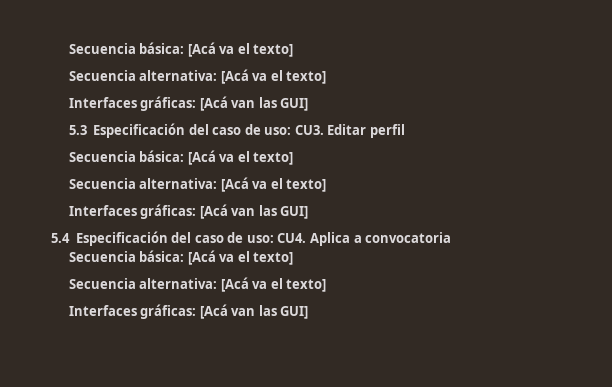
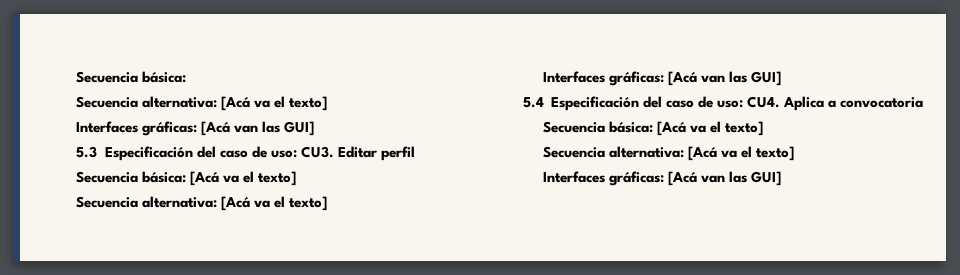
[68,42,294,57] Secuencia básica: [Acá va el texto] -> [76,71,187,83] Secuencia básica:

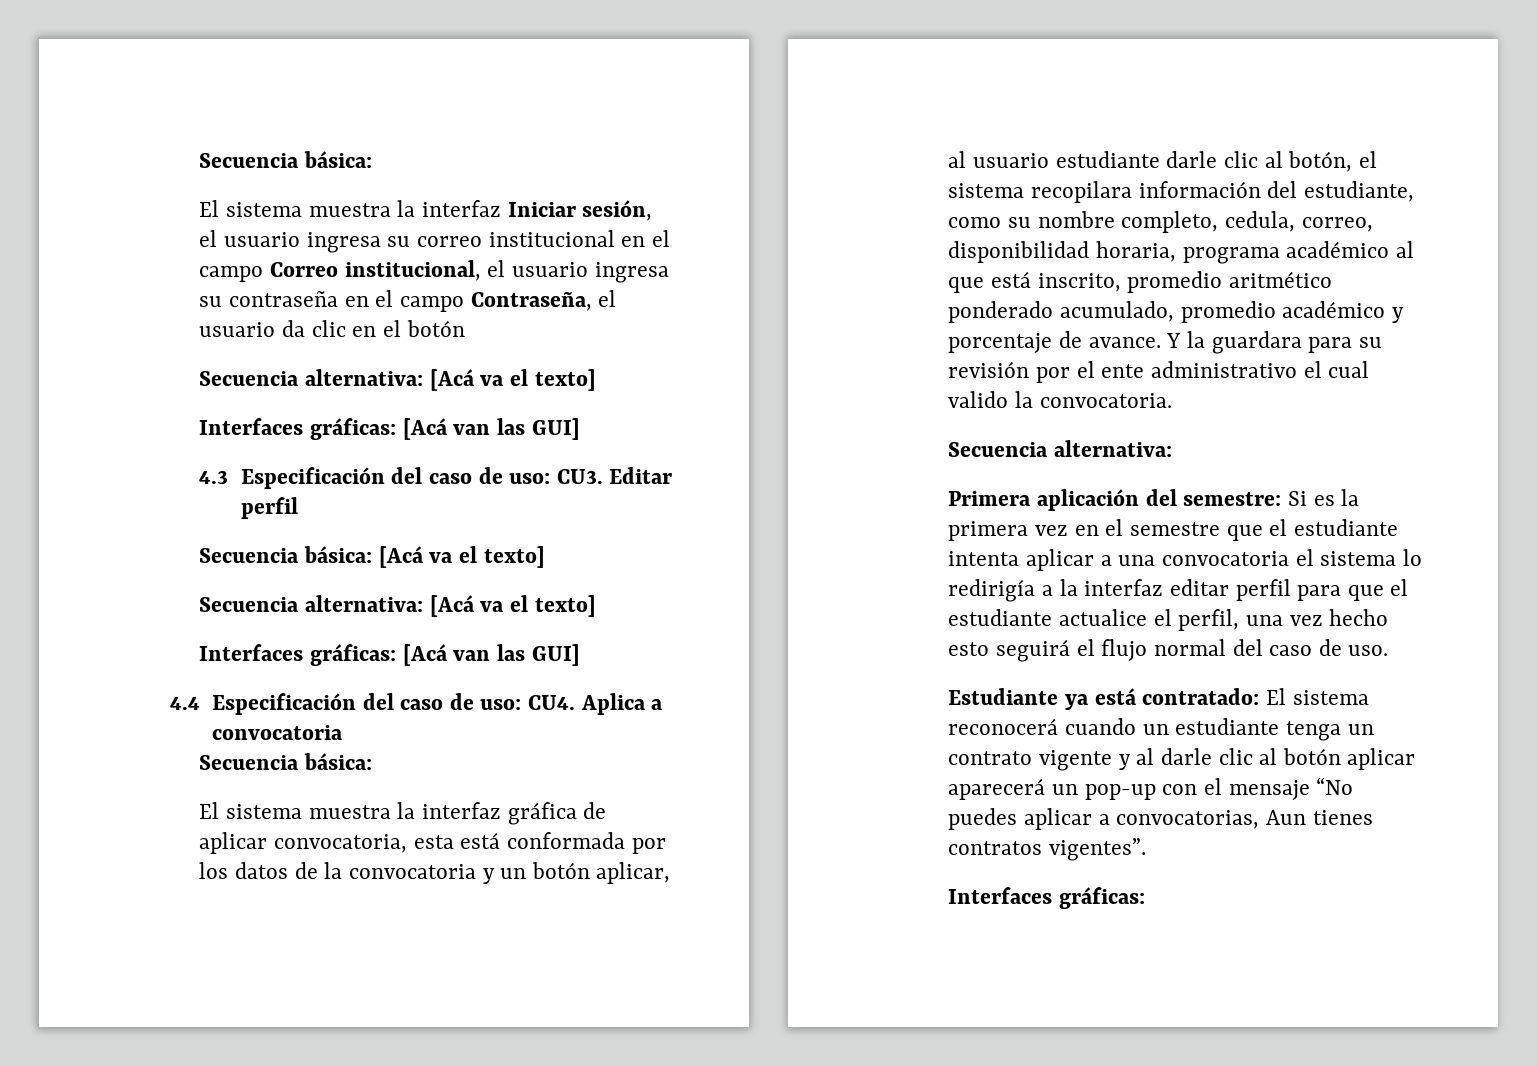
[76,71,187,83] Secuencia básica: -> [199,151,373,168] [199,200,653,221] [199,230,670,253] [199,260,669,283] [199,290,617,312] [199,320,465,337] Secuencia básica: // El sistema muestra la interfaz Iniciar sesión, el usuario ingresa su correo institucional en el campo Correo institucional, el usuario ingresa su contraseña en el campo Contraseña, el usuario da clic en el botón
[76,146,98,158] 5.3 -> [199,470,229,484] 4.3
[522,97,544,108] 5.4 -> [169,697,200,710] 4.4
[657,121,764,136] [543,146,795,161] [543,171,782,186] [Acá va el texto] // Secuencia alternativa: [Acá va el texto] // Interfaces gráficas: [Acá van las GUI] -> [199,802,607,825] [199,832,666,854] [199,862,671,884] [948,151,1377,172] [948,181,1414,203] [948,211,1373,233] [948,241,1414,264] [948,271,1332,293] [948,301,1404,323] [948,331,1382,354] [948,361,1370,383] [948,391,1172,408] [948,440,1173,457] [948,489,1360,511] [948,519,1398,541] [948,549,1422,571] [948,579,1409,602] [948,609,1389,631] [948,639,1389,662] [948,688,1369,710] [948,718,1374,741] [948,748,1416,771] [948,777,1354,800] [948,808,1373,830] [948,838,1147,861] [948,887,1146,909] // El sistema muestra la interfaz gráfica de aplicar convocatoria, esta está conformada por los datos de la convocatoria y un botón aplicar, al usuario estudiante darle clic al botón, el sistema recopilara información del estudiante, como su nombre completo, cedula, correo, disponibilidad horaria, programa académico al que está inscrito, promedio aritmético ponderado acumulado, promedio académico y porcentaje de avance. Y la guardara para su revisión por el ente administrativo el cual valido la convocatoria. // Secuencia alternativa: // Primera aplicación del semestre: Si es la primera vez en el semestre que el estudiante intenta aplicar a una convocatoria el sistema lo redirigía a la interfaz editar perfil para que el estudiante actualice el perfil, una vez hecho esto seguirá el flujo normal del caso de uso. // Estudiante ya está contratado: El sistema reconocerá cuando un estudiante tenga un contrato vigente y al darle clic al botón aplicar aparecerá un pop-up con el mensaje “No puedes aplicar a convocatorias, Aun tienes contratos vigentes”. // Interfaces gráficas:

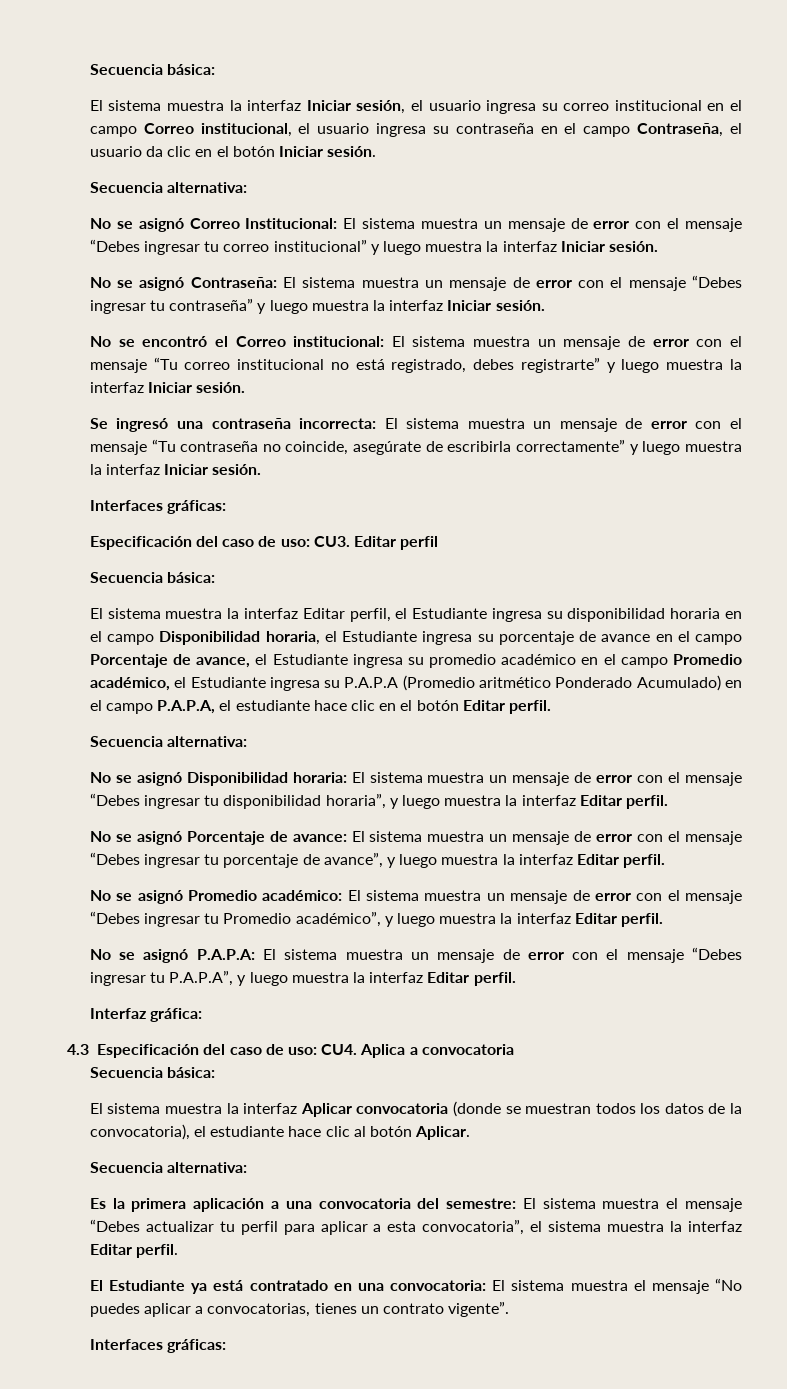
[199,369,596,391] [199,418,580,440] [199,470,229,484] // Secuencia alternativa: [Acá va el texto] // Interfaces gráficas: [Acá van las GUI] // 4.3 -> [279,146,377,157] [89,182,248,193] [89,218,743,232] [89,239,658,255] [89,275,742,291] [89,298,545,314] [89,336,742,350] [89,357,743,373] [89,382,246,393] [89,418,742,432] [89,439,742,455] [89,464,262,475] [89,500,227,514] Iniciar sesión. // Secuencia alternativa: // No se asignó Correo Institucional: El sistema muestra un mensaje de error con el mensaje “Debes ingresar tu correo institucional” y luego muestra la interfaz Iniciar sesión. // No se asignó Contraseña: El sistema muestra un mensaje de error con el mensaje “Debes ingresar tu contraseña” y luego muestra la interfaz Iniciar sesión. // No se encontró el Correo institucional: El sistema muestra un mensaje de error con el mensaje “Tu correo institucional no está registrado, debes registrarte” y luego muestra la interfaz Iniciar sesión. // Se ingresó una contraseña incorrecta: El sistema muestra un mensaje de error con el mensaje “Tu contraseña no coincide, asegúrate de escribirla correctamente” y luego muestra la interfaz Iniciar sesión. // Interfaces gráficas: //
[378,546,545,568] [199,595,596,617] [199,644,580,666] [169,697,200,710] [Acá va el texto] // Secuencia alternativa: [Acá va el texto] // Interfaces gráficas: [Acá van las GUI] // 4.4 -> [89,608,743,622] [89,631,742,645] [89,654,742,668] [89,675,742,691] [89,700,551,714] [89,736,248,747] [89,772,743,786] [89,793,668,809] [89,831,742,845] [89,852,666,868] [89,890,743,904] [89,911,663,927] [89,947,742,963] [89,970,516,986] [89,1008,203,1022] [67,1044,90,1055] // El sistema muestra la interfaz Editar perfil, el Estudiante ingresa su disponibilidad horaria en el campo Disponibilidad horaria, el Estudiante ingresa su porcentaje de avance en el campo Porcentaje de avance, el Estudiante ingresa su promedio académico en el campo Promedio académico, el Estudiante ingresa su P.A.P.A (Promedio aritmético Ponderado Acumulado) en el campo P.A.P.A, el estudiante hace clic en el botón Editar perfil. // Secuencia alternativa: // No se asignó Disponibilidad horaria: El sistema muestra un mensaje de error con el mensaje “Debes ingresar tu disponibilidad horaria”, y luego muestra la interfaz Editar perfil. // No se asignó Porcentaje de avance: El sistema muestra un mensaje de error con el mensaje “Debes ingresar tu porcentaje de avance”, y luego muestra la interfaz Editar perfil. // No se asignó Promedio académico: El sistema muestra un mensaje de error con el mensaje “Debes ingresar tu Promedio académico”, y luego muestra la interfaz Editar perfil. // No se asignó P.A.P.A: El sistema muestra un mensaje de error con el mensaje “Debes ingresar tu P.A.P.A”, y luego muestra la interfaz Editar perfil. // Interfaz gráfica: // 4.3
[507,802,607,825] [199,832,666,854] [199,862,671,884] [948,151,1377,172] [948,181,1414,203] [948,211,1373,233] [948,241,1414,264] [948,271,1332,293] [948,301,1404,323] [948,331,1382,354] [948,361,1370,383] [948,391,1172,408] [948,440,1173,457] [948,489,1360,511] [948,519,1398,541] [948,549,1422,571] [948,579,1409,602] [948,609,1389,631] [948,639,1389,662] [948,688,1369,710] [948,718,1374,741] [948,748,1416,771] [948,778,1198,800] gráfica de aplicar convocatoria, esta está conformada por los datos de la convocatoria y un botón aplicar, al usuario estudiante darle clic al botón, el sistema recopilara información del estudiante, como su nombre completo, cedula, correo, disponibilidad horaria, programa académico al que está inscrito, promedio aritmético ponderado acumulado, promedio académico y porcentaje de avance. Y la guardara para su revisión por el ente administrativo el cual valido la convocatoria. // Secuencia alternativa: // Primera aplicación del semestre: Si es la primera vez en el semestre que el estudiante intenta aplicar a una convocatoria el sistema lo redirigía a la interfaz editar perfil para que el estudiante actualice el perfil, una vez hecho esto seguirá el flujo normal del caso de uso. // Estudiante ya está contratado: El sistema reconocerá cuando un estudiante tenga un contrato vigente y al darle clic al botón aplicar aparecerá un pop-up con -> [300,1101,742,1117] [89,1124,471,1140] [89,1162,248,1173] [89,1198,743,1212] [89,1219,743,1235] [89,1244,179,1258] [89,1280,628,1294] Aplicar convocatoria (donde se muestran todos los datos de la convocatoria), el estudiante hace clic al botón Aplicar. // Secuencia alternativa: // Es la primera aplicación a una convocatoria del semestre: El sistema muestra el mensaje “Debes actualizar tu perfil para aplicar a esta convocatoria”, el sistema muestra la interfaz Editar perfil. // El Estudiante ya está contratado en una convocatoria: El sistema muestra
[1265,810,1373,825] [948,838,1147,861] Aun tienes contratos vigentes”. -> [314,1301,510,1317] tienes un contrato vigente”.

